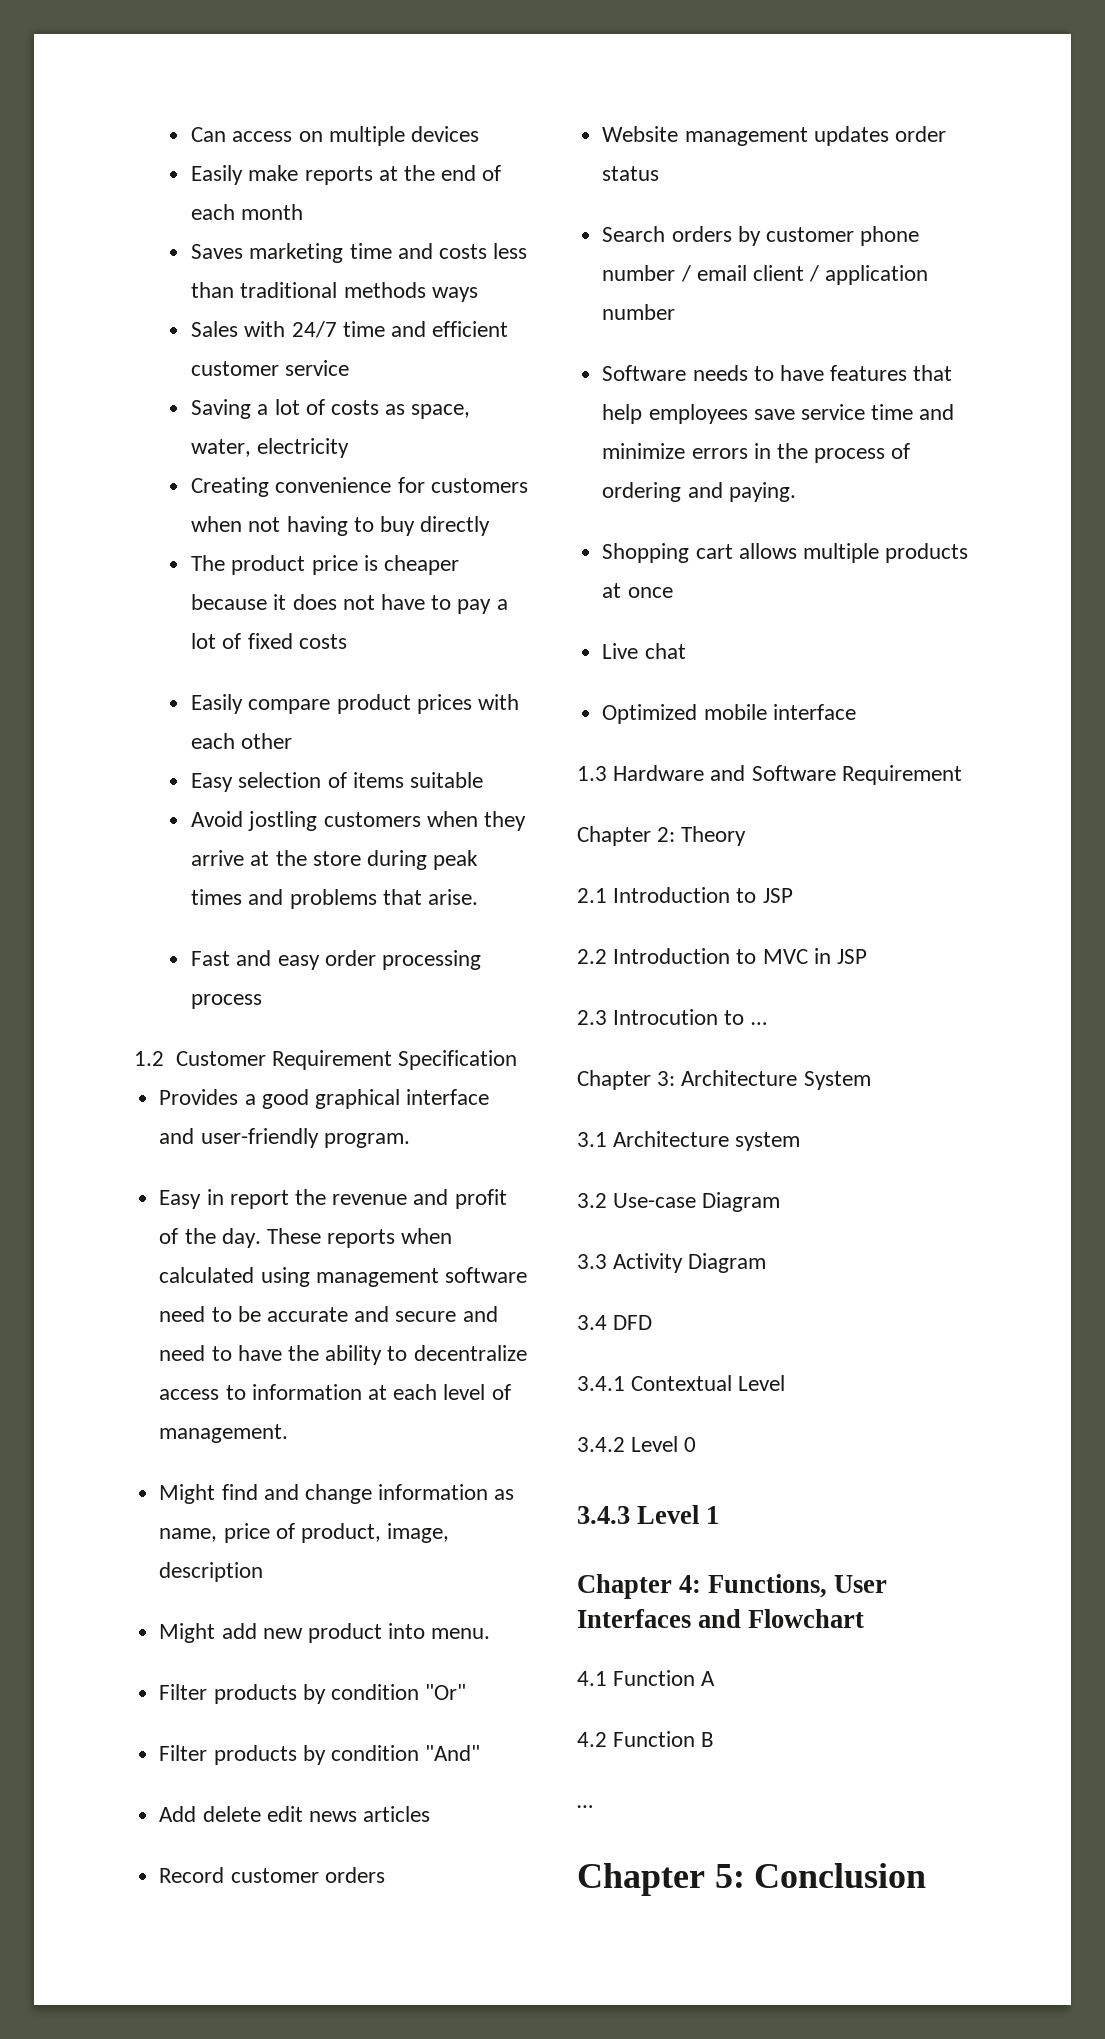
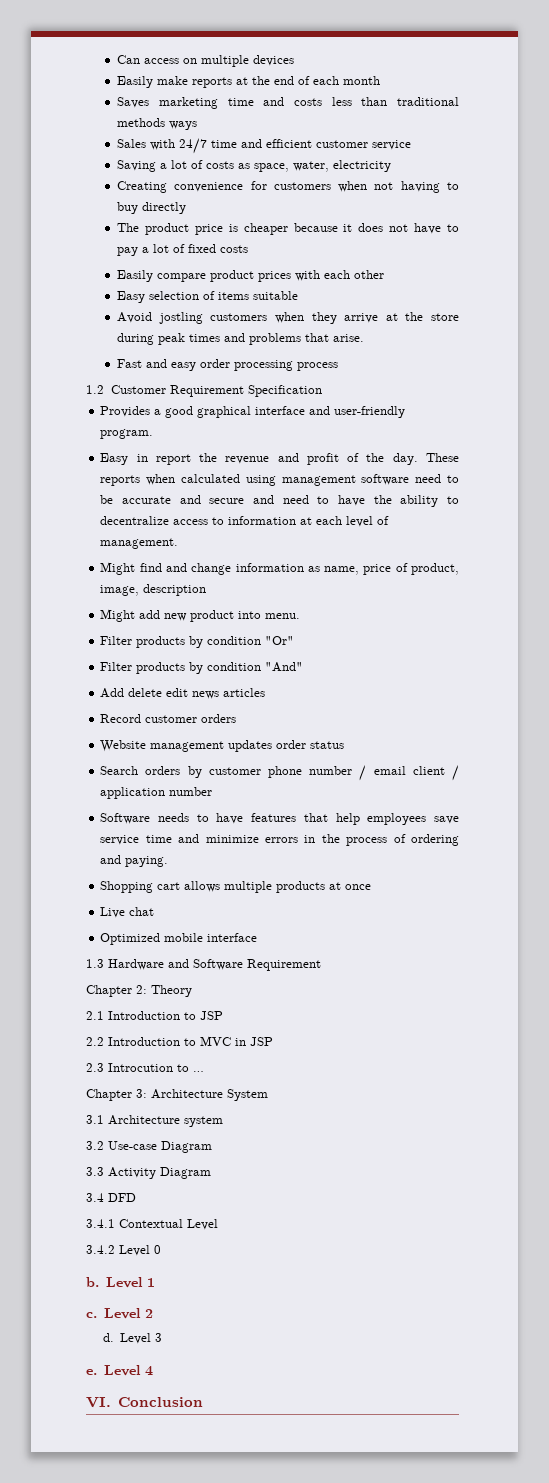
[577,1506,630,1524] 3.4.3 -> [86,1277,99,1287] b.
[577,1574,888,1599] [577,1609,865,1628] [577,1670,716,1686] [577,1731,715,1747] [577,1805,593,1808] [577,1863,745,1896] Chapter 4: Functions, User Interfaces and Flowchart // 4.1 Function A // 4.2 Function B // … // Chapter 5: -> [86,1308,153,1319] [102,1333,163,1344] [86,1365,153,1376] [86,1397,111,1408] c. Level 2 // d. Level 3 // e. Level 4 // VI.

